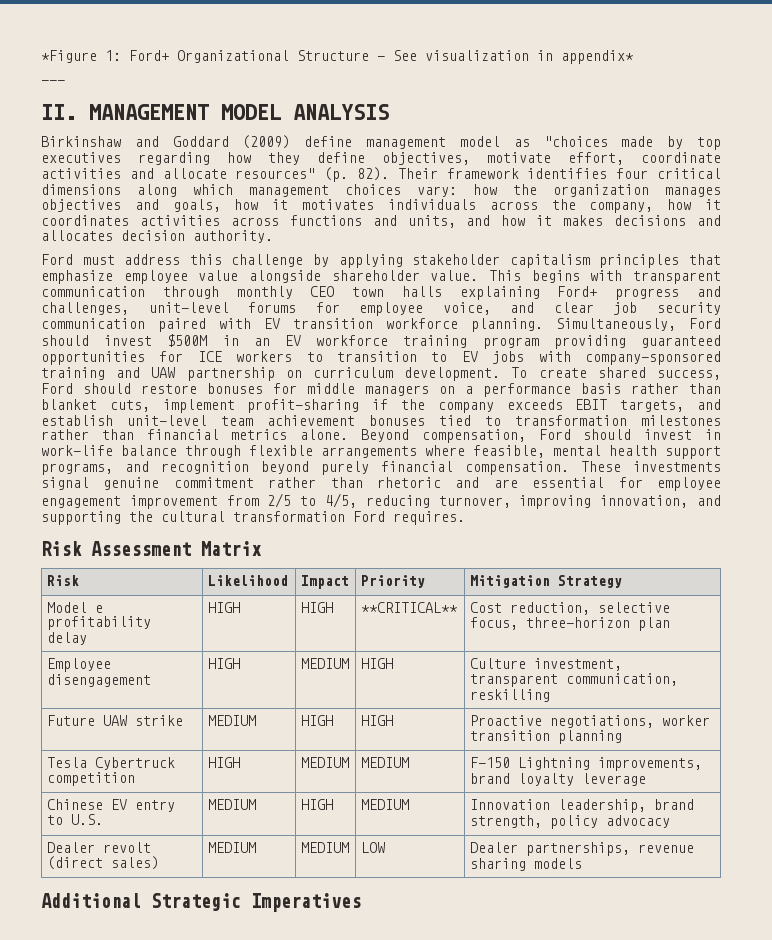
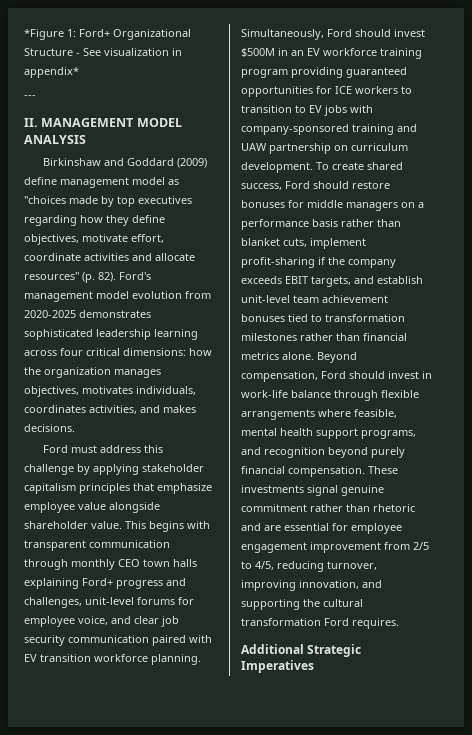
[397,168,721,179] [41,184,721,197] [41,199,722,213] [41,215,722,228] [41,230,273,243] Their framework identifies four critical dimensions along which management choices vary: how the organization manages objectives and goals, how it motivates individuals across the company, how it coordinates activities across functions and units, and how it makes decisions and allocates decision authority. -> [119,272,151,280] [24,291,211,302] [24,310,151,318] [24,329,198,340] [24,348,212,356] [24,367,161,378] [24,386,196,397] [24,405,196,414] [24,424,75,432] Ford's management model evolution from 2020-2025 demonstrates sophisticated leadership learning across four critical dimensions: how the organization manages objectives, motivates individuals, coordinates activities, and makes decisions.
[41,541,262,556] [46,575,79,586] [207,575,288,586] [300,575,349,589] [360,575,425,588] [469,575,622,588] [46,602,103,613] [46,616,151,630] [46,632,87,645] [207,602,240,613] [300,602,333,613] [360,602,458,613] [469,602,670,615] [469,617,670,631] [46,658,111,672] [46,674,151,687] [207,658,240,669] [300,658,349,669] [360,658,393,669] [469,658,622,671] [469,673,678,687] [469,689,550,702] [46,715,183,726] [207,715,256,726] [300,715,333,726] [360,715,393,726] [469,715,710,728] [469,730,622,744] [46,757,175,770] [46,772,135,786] [207,757,240,768] [300,757,349,768] [360,757,409,768] [469,757,702,771] [469,773,646,786] [46,799,175,812] [46,814,103,825] [207,799,256,810] [300,799,333,810] [360,799,409,810] [469,799,694,813] [469,815,670,829] [46,842,151,853] [46,856,159,870] [207,842,256,853] [300,842,349,853] [360,842,385,853] [469,842,694,856] [469,858,582,871] // Risk Assessment Matrix // Risk | Likelihood | Impact | Priority | Mitigation Strategy // Model e profitability delay | HIGH | HIGH | **CRITICAL** | Cost reduction, selective focus, three-horizon plan // Employee disengagement | HIGH | MEDIUM | HIGH | Culture investment, transparent communication, reskilling // Future UAW strike | MEDIUM | HIGH | HIGH | Proactive negotiations, worker transition planning // Tesla Cybertruck competition | HIGH | MEDIUM | MEDIUM | F-150 Lightning improvements, brand loyalty leverage // Chinese EV entry to U.S. | MEDIUM | HIGH | MEDIUM | Innovation leadership, brand strength, policy advocacy // Dealer revolt (direct sales) | MEDIUM | MEDIUM | LOW | Dealer partnerships, revenue sharing models -> (399, 623) none

